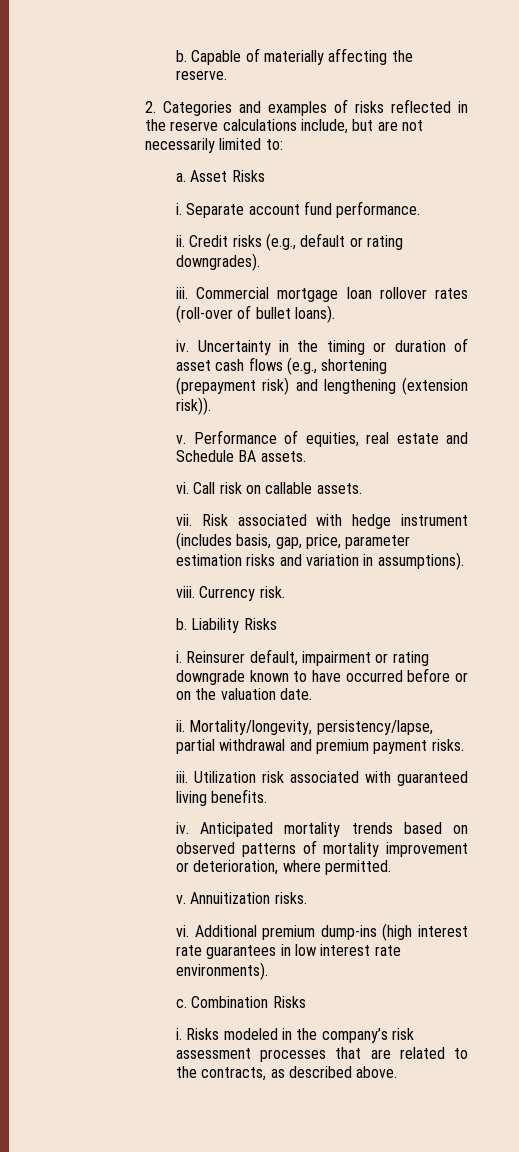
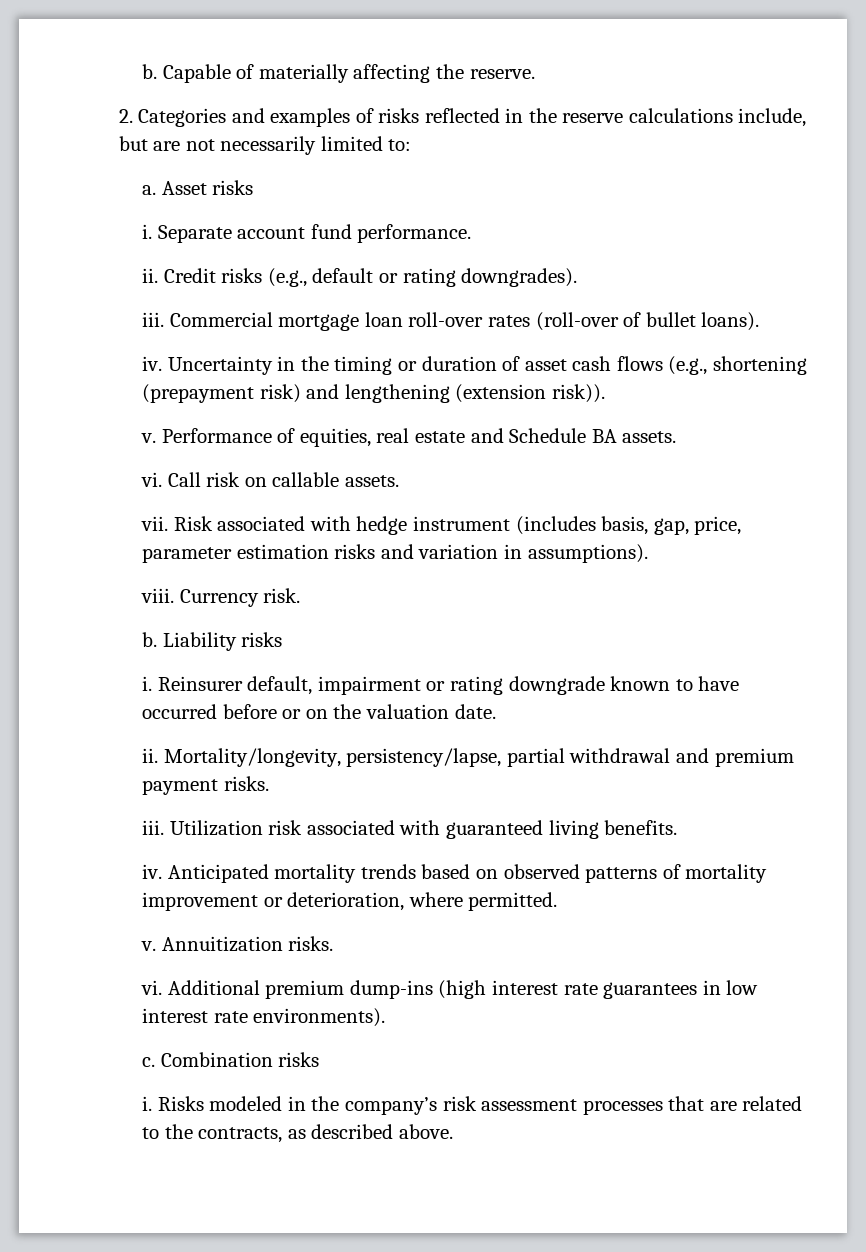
[231,170,265,182] Risks -> [212,180,254,195] risks
[379,287,427,299] rollover -> [408,312,484,327] roll-over
[243,618,277,630] Risks -> [241,632,283,647] risks
[272,996,306,1008] Risks -> [278,1052,320,1067] risks

